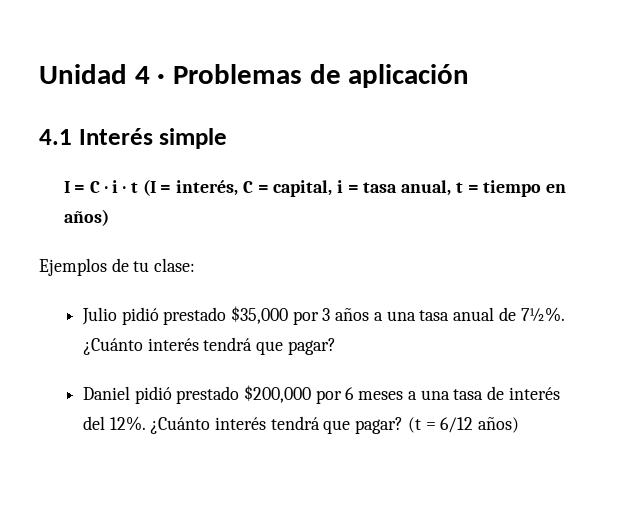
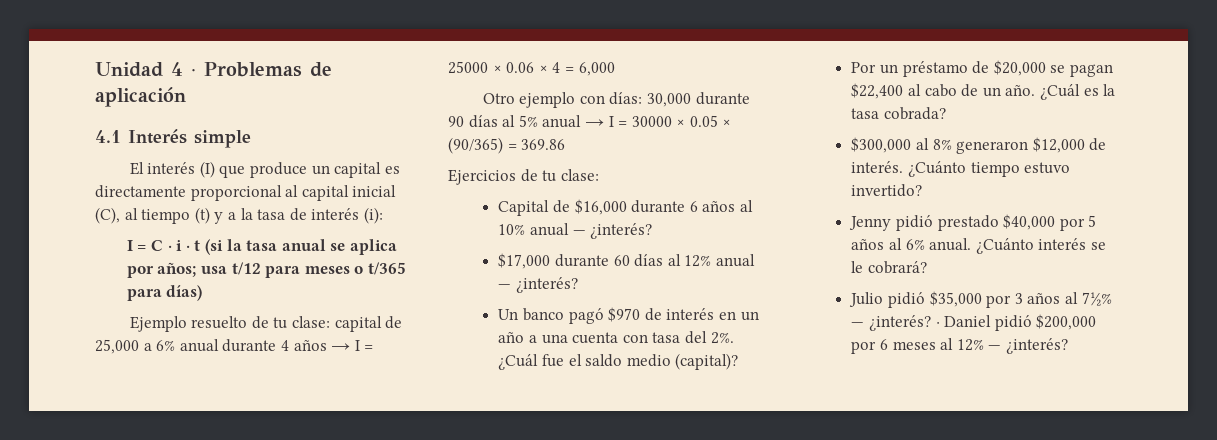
(228, 138) none -> [129,161,400,178] [95,185,397,201] [95,207,383,224] // El interés (I) que produce un capital es directamente proporcional al capital inicial (C), al tiempo (t) y a la tasa de interés (i):
[142,179,567,197] [63,209,109,226] [39,258,196,276] (I = interés, C = capital, i = tasa anual, t = tiempo en años) // Ejemplos de tu clase: -> [204,239,397,255] [126,262,406,278] [126,285,203,301] [129,316,403,332] [95,339,374,354] [448,61,615,76] [482,92,750,108] [448,115,732,128] [448,137,566,154] [448,169,599,185] [498,199,754,216] [498,223,653,239] [498,253,756,269] [498,277,579,293] [498,307,759,324] [498,331,734,344] [498,353,739,370] [851,60,1114,77] [851,83,1116,100] [851,107,947,120] [851,137,1107,154] [851,161,1071,177] [851,184,923,197] [849,214,1097,231] [851,238,1107,254] [851,261,928,274] (si la tasa anual se aplica por años; usa t/12 para meses o t/365 para días) // Ejemplo resuelto de tu clase: capital de 25,000 a 6% anual durante 4 años → I = 25000 × 0.06 × 4 = 6,000 // Otro ejemplo con días: 30,000 durante 90 días al 5% anual → I = 30000 × 0.05 × (90/365) = 369.86 // Ejercicios de tu clase: // Capital de $16,000 durante 6 años al 10% anual — ¿interés? // $17,000 durante 60 días al 12% anual — ¿interés? // Un banco pagó $970 de interés en un año a una cuenta con tasa del 2%. ¿Cuál fue el saldo medio (capital)? // Por un préstamo de $20,000 se pagan $22,400 al cabo de un año. ¿Cuál es la tasa cobrada? // $300,000 al 8% generaron $12,000 de interés. ¿Cuánto tiempo estuvo invertido? // Jenny pidió prestado $40,000 por 5 años al 6% anual. ¿Cuánto interés se le cobrará?
[163,307,227,325] prestado -> (926, 300) none
[373,307,565,322] [82,337,336,355] a una tasa anual de 7½%. ¿Cuánto interés tendrá que pagar? // -> [1065,292,1112,306] [851,315,940,331] al 7½% — ¿interés? ·
[176,386,240,404] prestado -> (1032, 323) none
[407,386,560,400] [82,416,520,434] a una tasa de interés del 12%. ¿Cuánto interés tendrá que pagar? (t = 6/12 años) -> [940,338,1069,354] al 12% — ¿interés?

